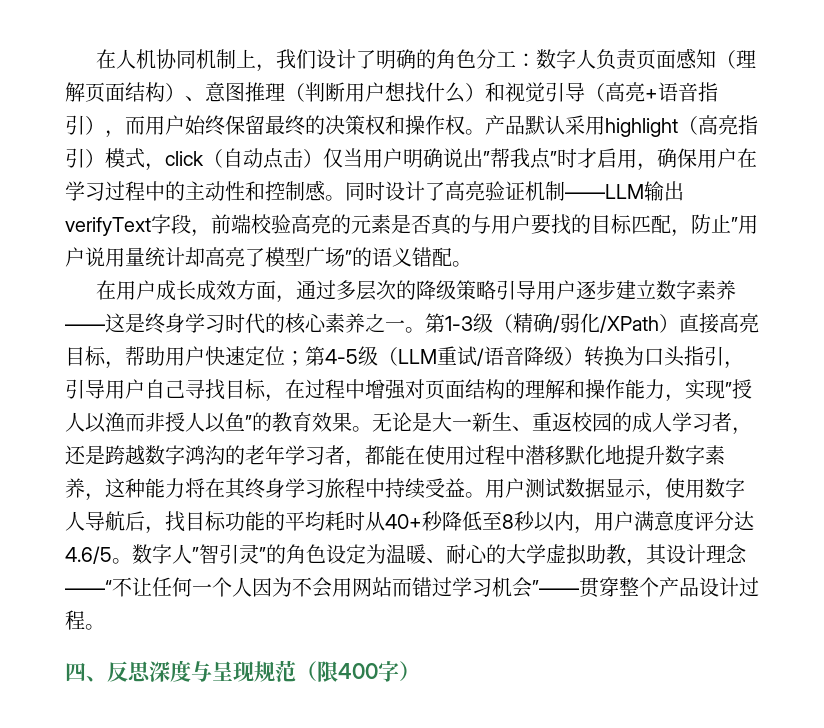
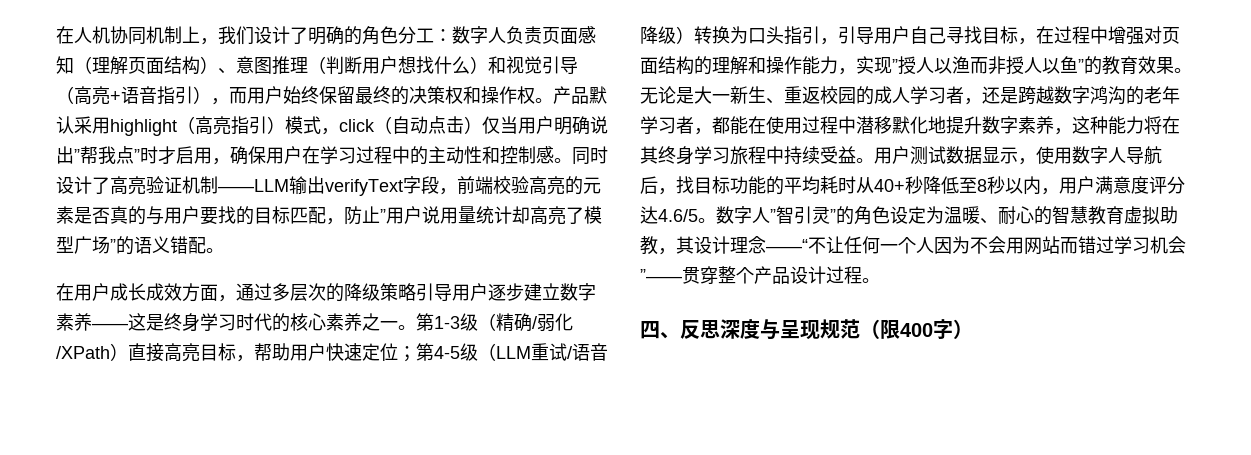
[506,544,546,564] 大学 -> [1052,206,1124,225] 智慧教育

